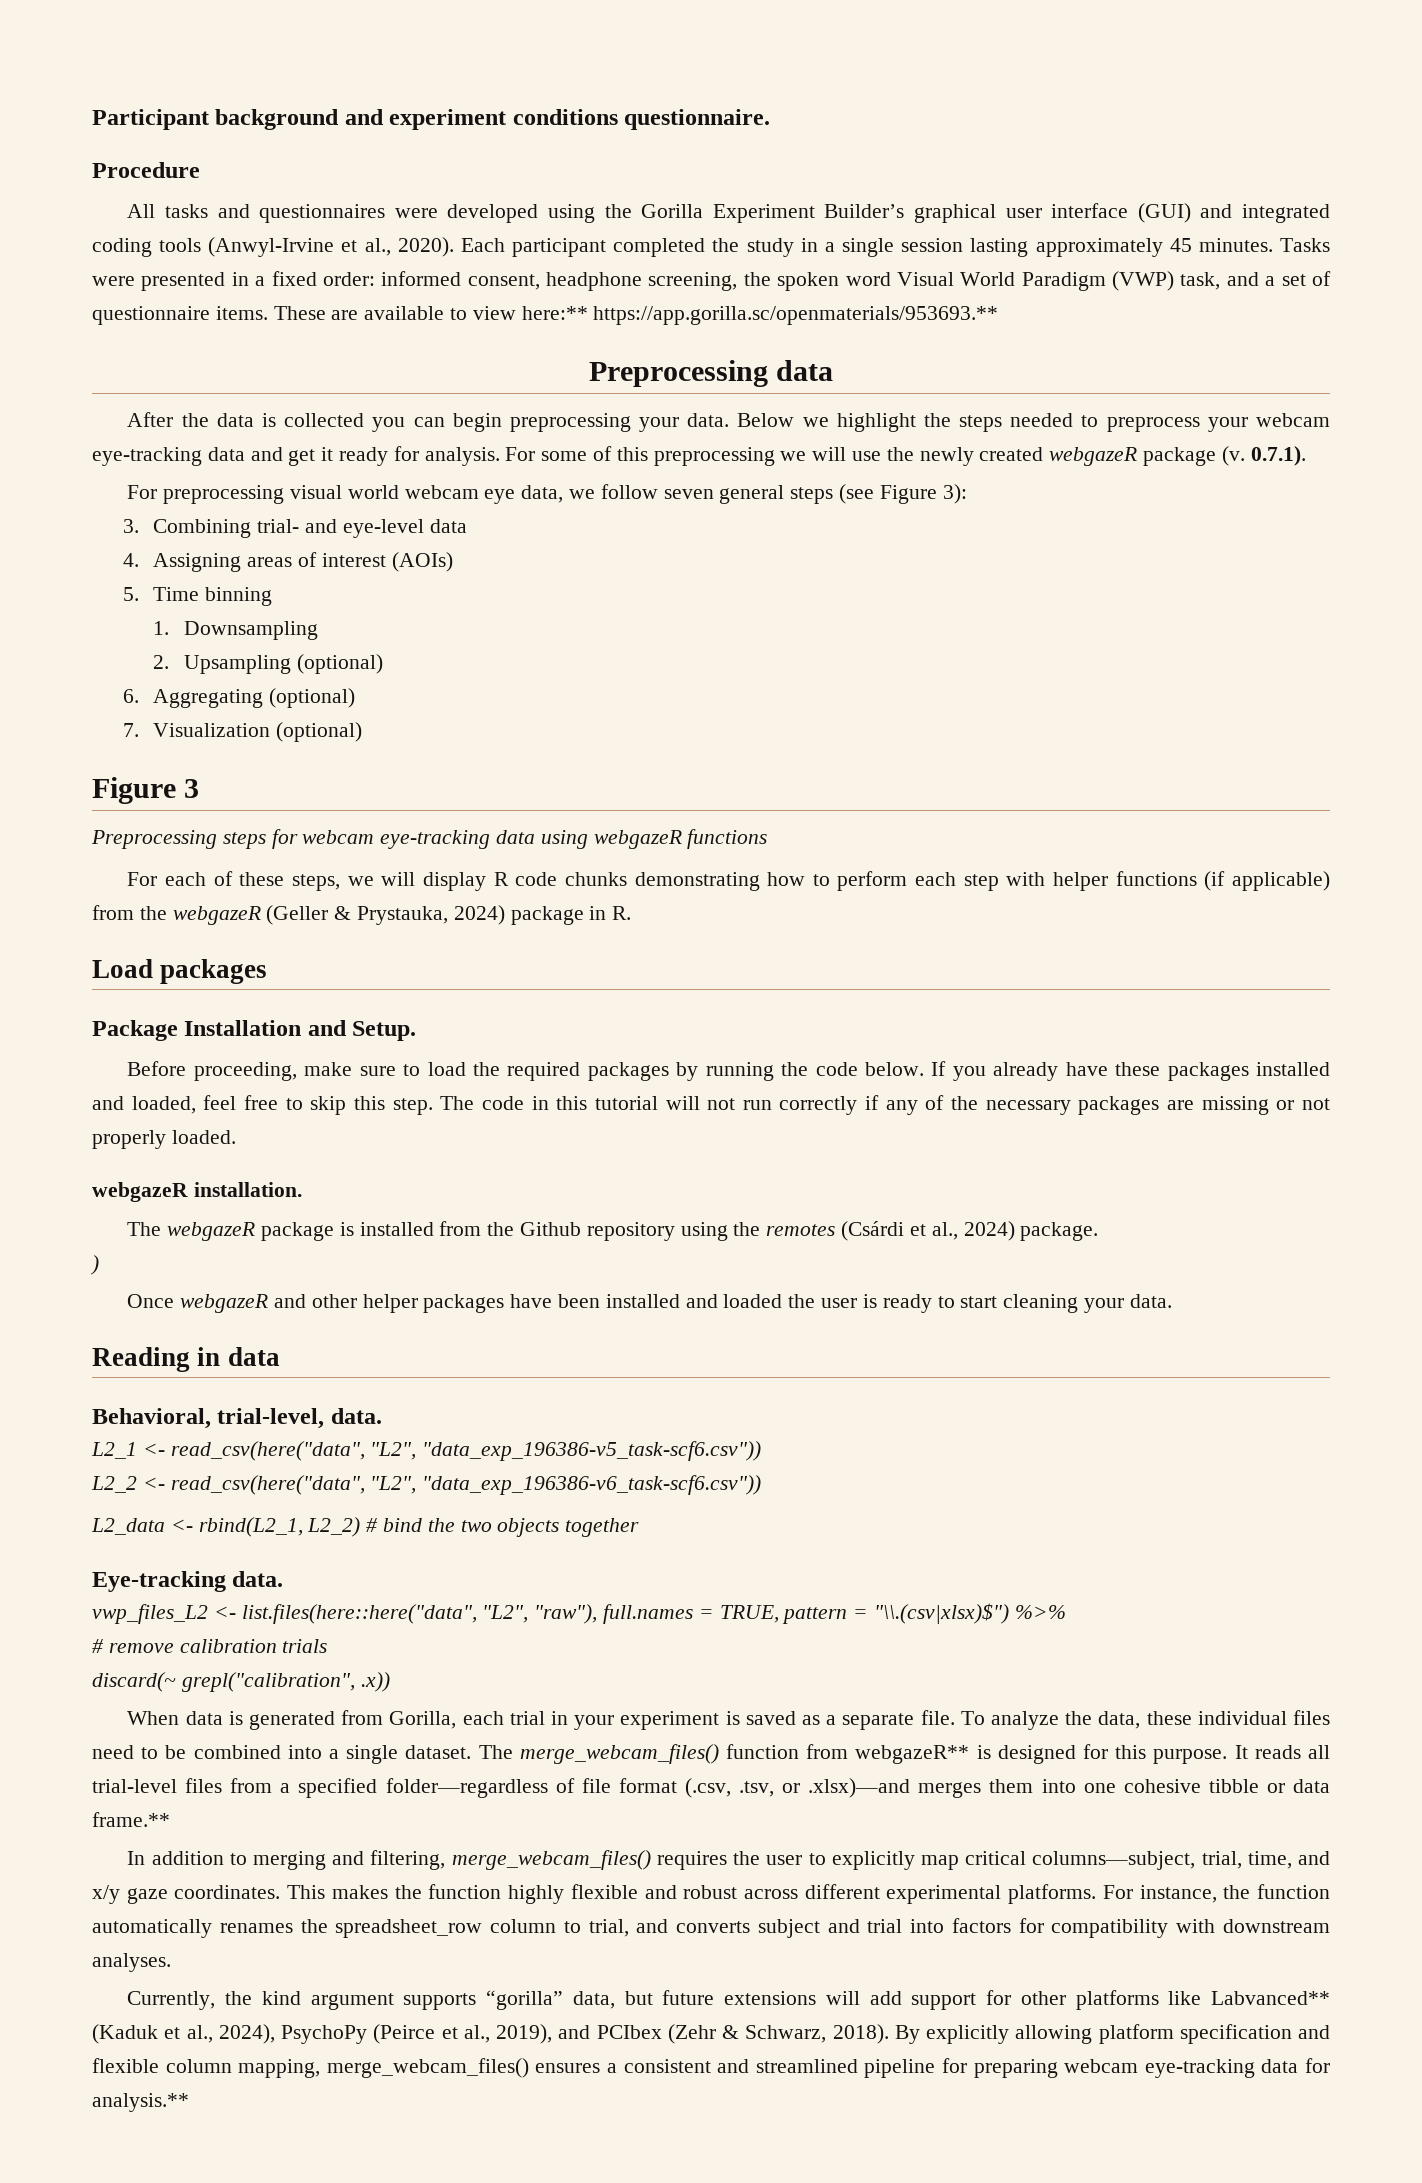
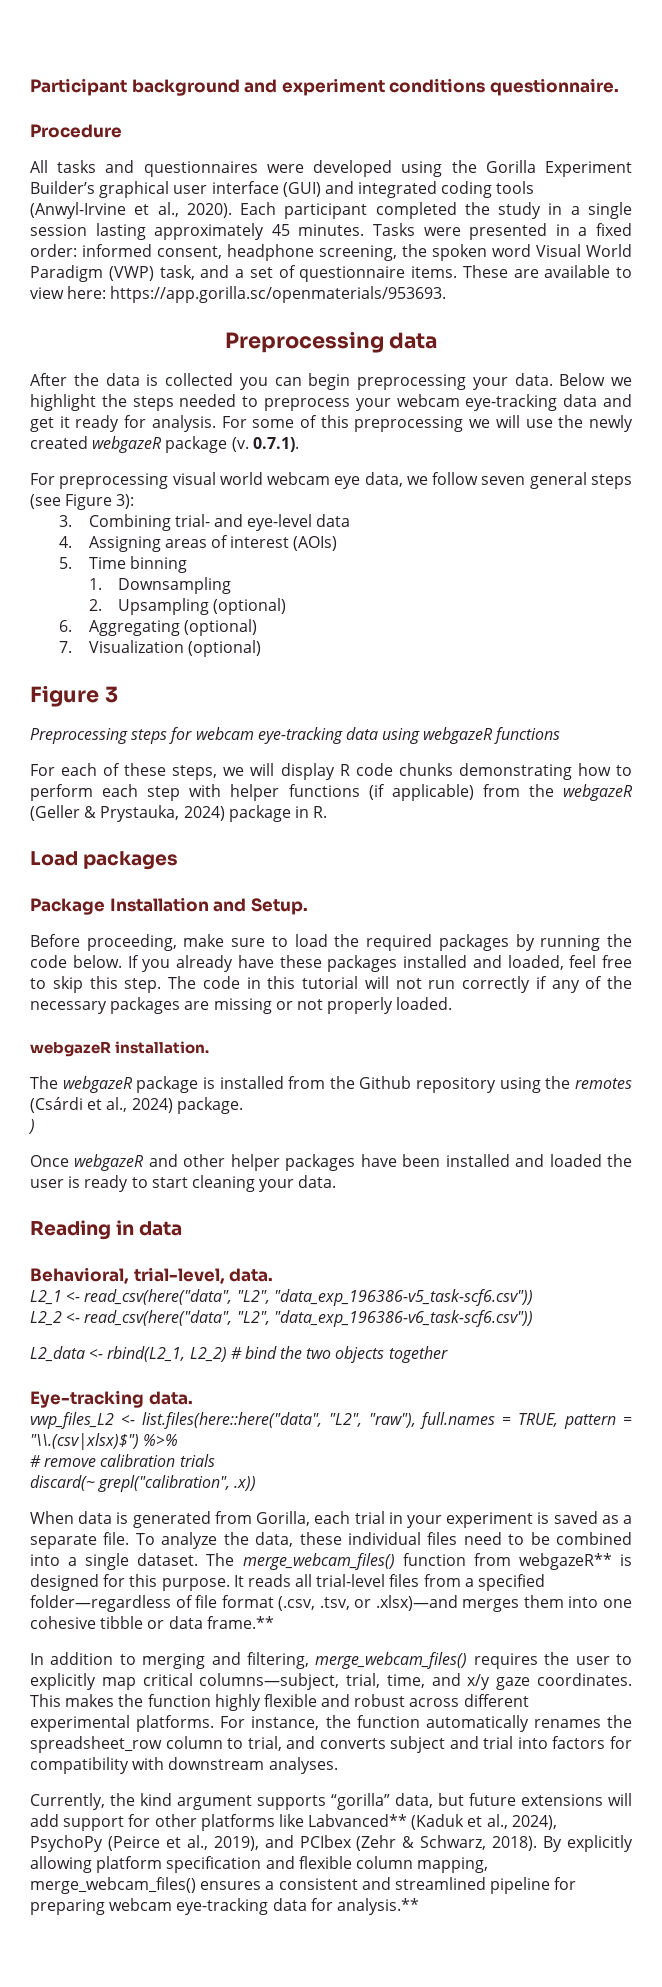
[521,306,999,325] here:** https://app.gorilla.sc/openmaterials/953693.** -> [67,286,447,303] here: https://app.gorilla.sc/openmaterials/953693.

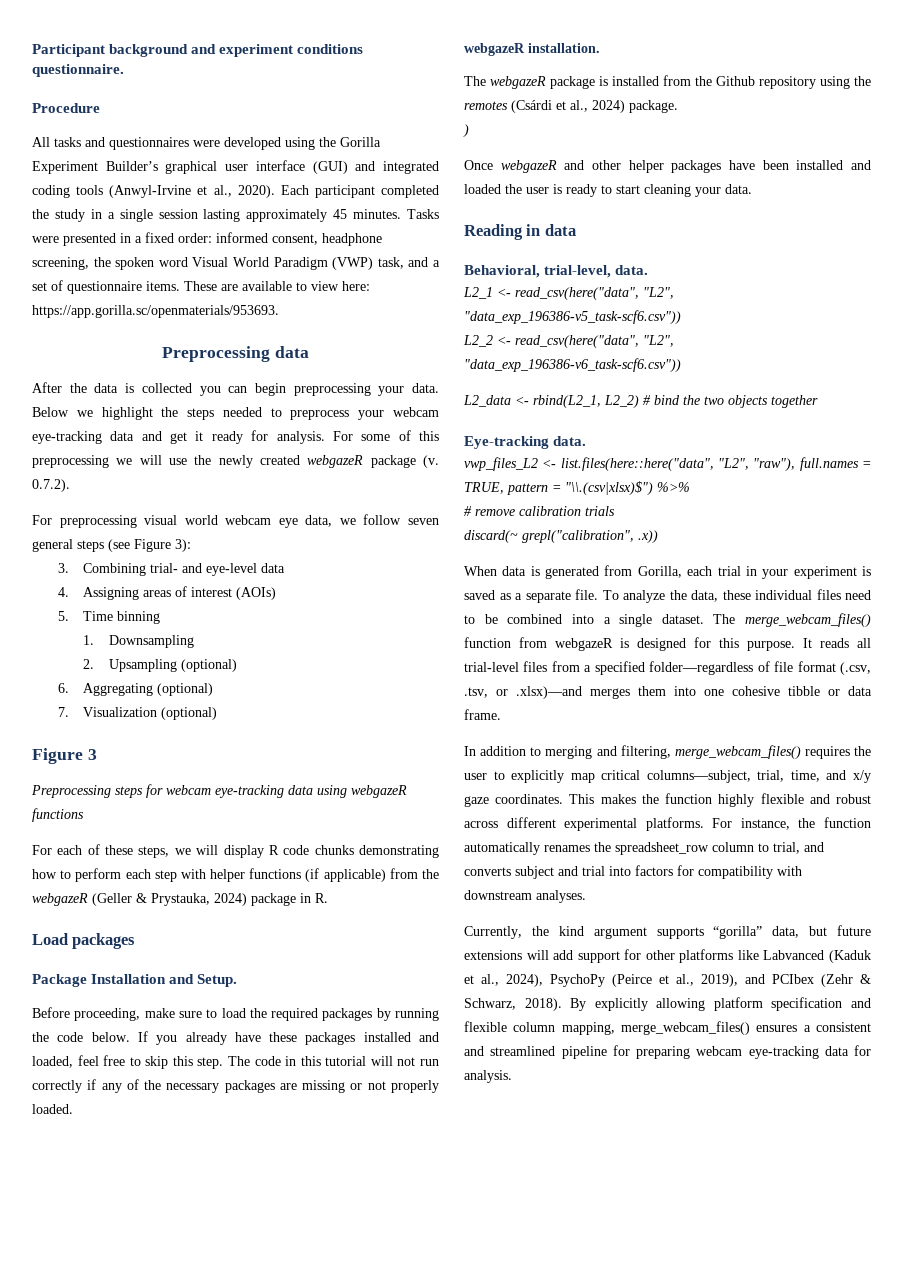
[252,437,299,452] 0.7.1). -> [32,479,70,492] 0.7.2).
[518,1553,612,1570] webgazeR** -> [555,638,613,651] webgazeR
[206,1616,274,1629] frame.** -> [464,709,501,720] frame.
[308,1814,408,1827] Labvanced** -> [763,950,825,960] Labvanced
[336,1898,419,1915] analysis.** -> [464,1070,512,1083] analysis.

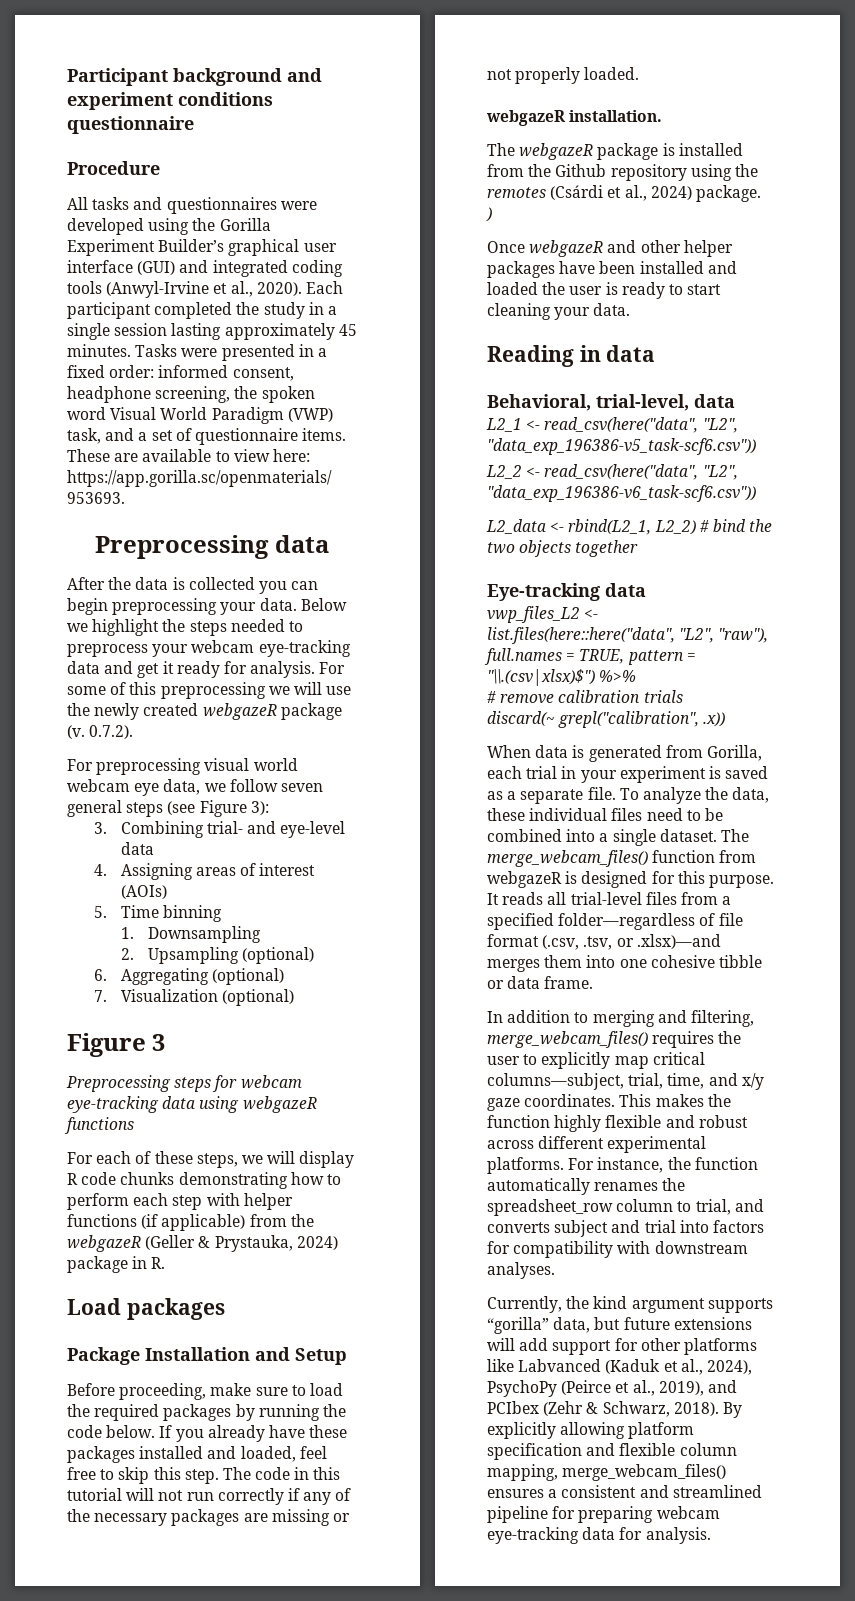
[32,64,124,77] questionnaire. -> [67,116,194,134] questionnaire
[197,974,238,987] Setup. -> [295,1348,347,1365] Setup
[615,265,649,275] data. -> [694,394,735,408] data
[553,436,587,446] data. -> [605,583,646,597] data

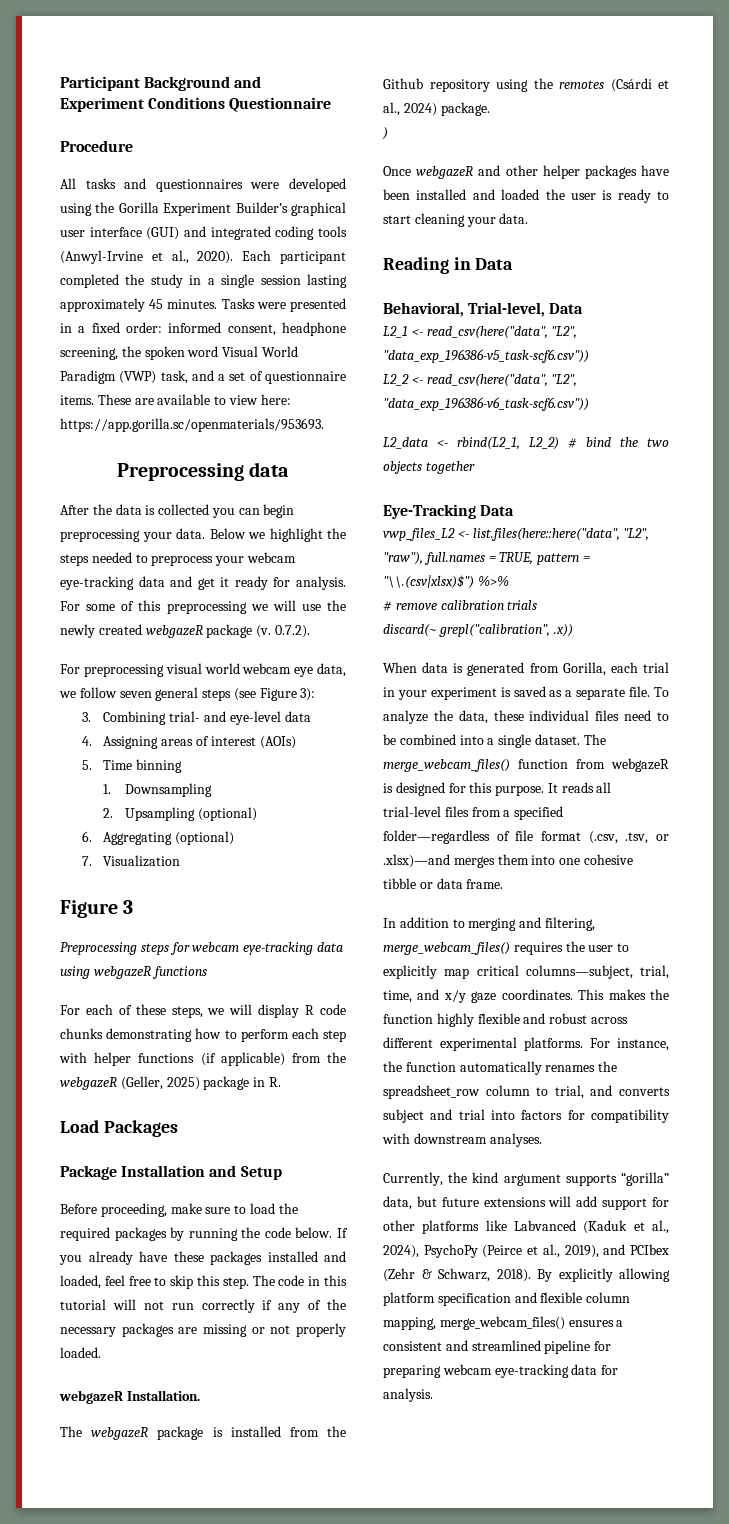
[173,68,322,86] [67,92,273,110] [67,116,194,134] background and experiment conditions questionnaire -> [144,76,262,91] [60,97,332,112] Background and Experiment Conditions Questionnaire
[222,989,295,1006] (optional) -> (181, 861) none
[145,1235,338,1252] (Geller & Prystauka, 2024) -> [120,1076,200,1090] (Geller, 2025)
[126,1298,225,1320] packages -> [103,1120,178,1137] Packages
[569,110,663,122] installation. -> [126,1390,200,1401] Installation.
[606,345,656,362] data -> [475,258,514,270] Data
[596,394,735,411] trial-level, data -> [468,302,584,317] Trial-level, Data
[487,583,646,601] Eye-tracking data -> [383,504,515,519] Eye-Tracking Data

